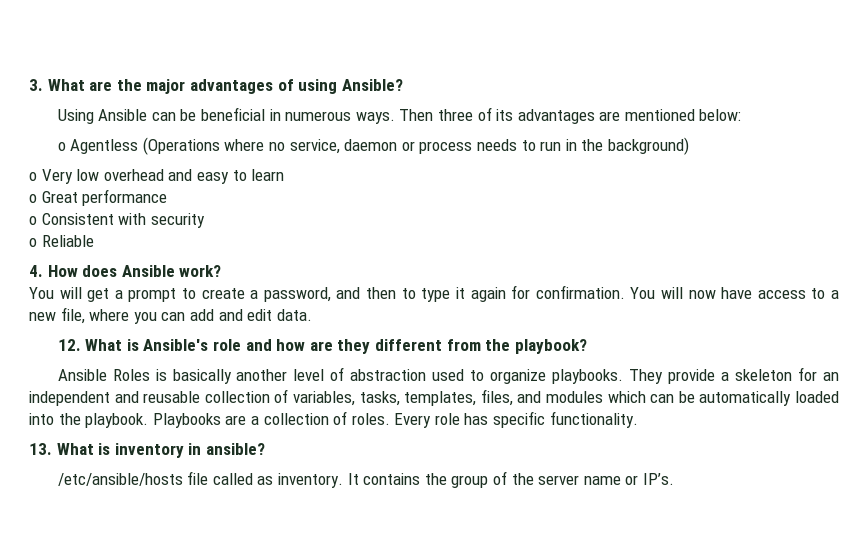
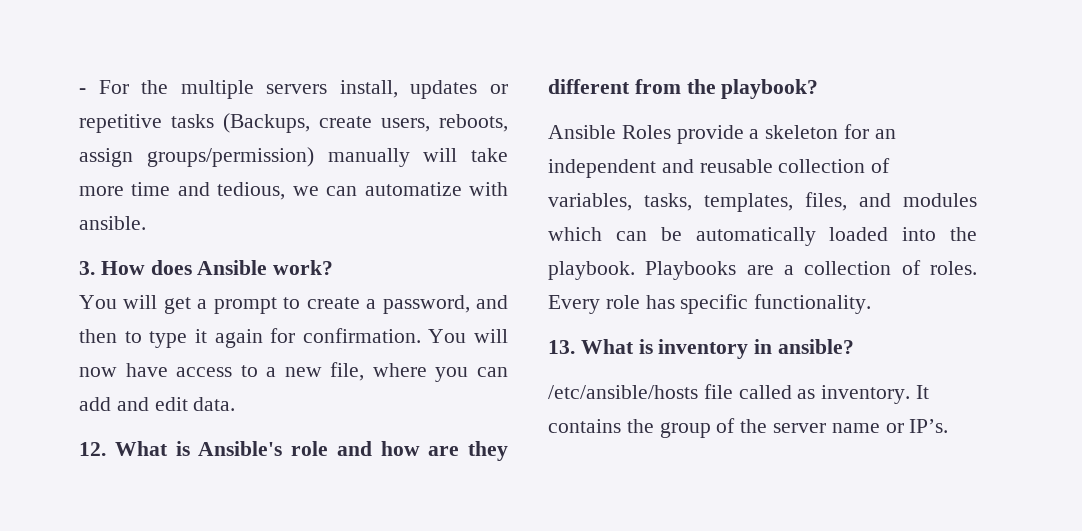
[29,79,403,94] [57,107,742,124] [57,137,689,155] [29,169,285,184] [29,189,168,206] [29,213,205,228] [29,235,94,247] [29,265,43,277] 3. What are the major advantages of using Ansible? // Using Ansible can be beneficial in numerous ways. Then three of its advantages are mentioned below: // o Agentless (Operations where no service, daemon or process needs to run in the background) // o Very low overhead and easy to learn // o Great performance // o Consistent with security // o Reliable // 4. -> [79,80,508,99] [79,113,508,133] [79,147,508,167] [79,182,509,200] [79,216,146,230] [79,261,95,275] - For the multiple servers install, updates or repetitive tasks (Backups, create users, reboots, assign groups/permission) manually will take more time and tedious, we can automatize with ansible. // 3.
[155,367,664,384] is basically another level of abstraction used to organize playbooks. They -> (671, 132) none

